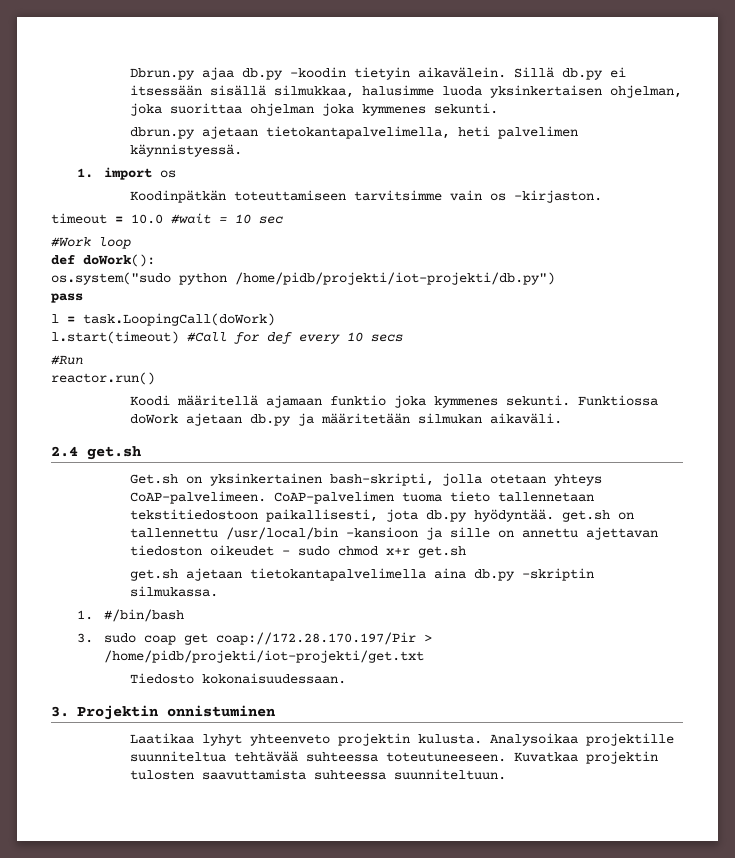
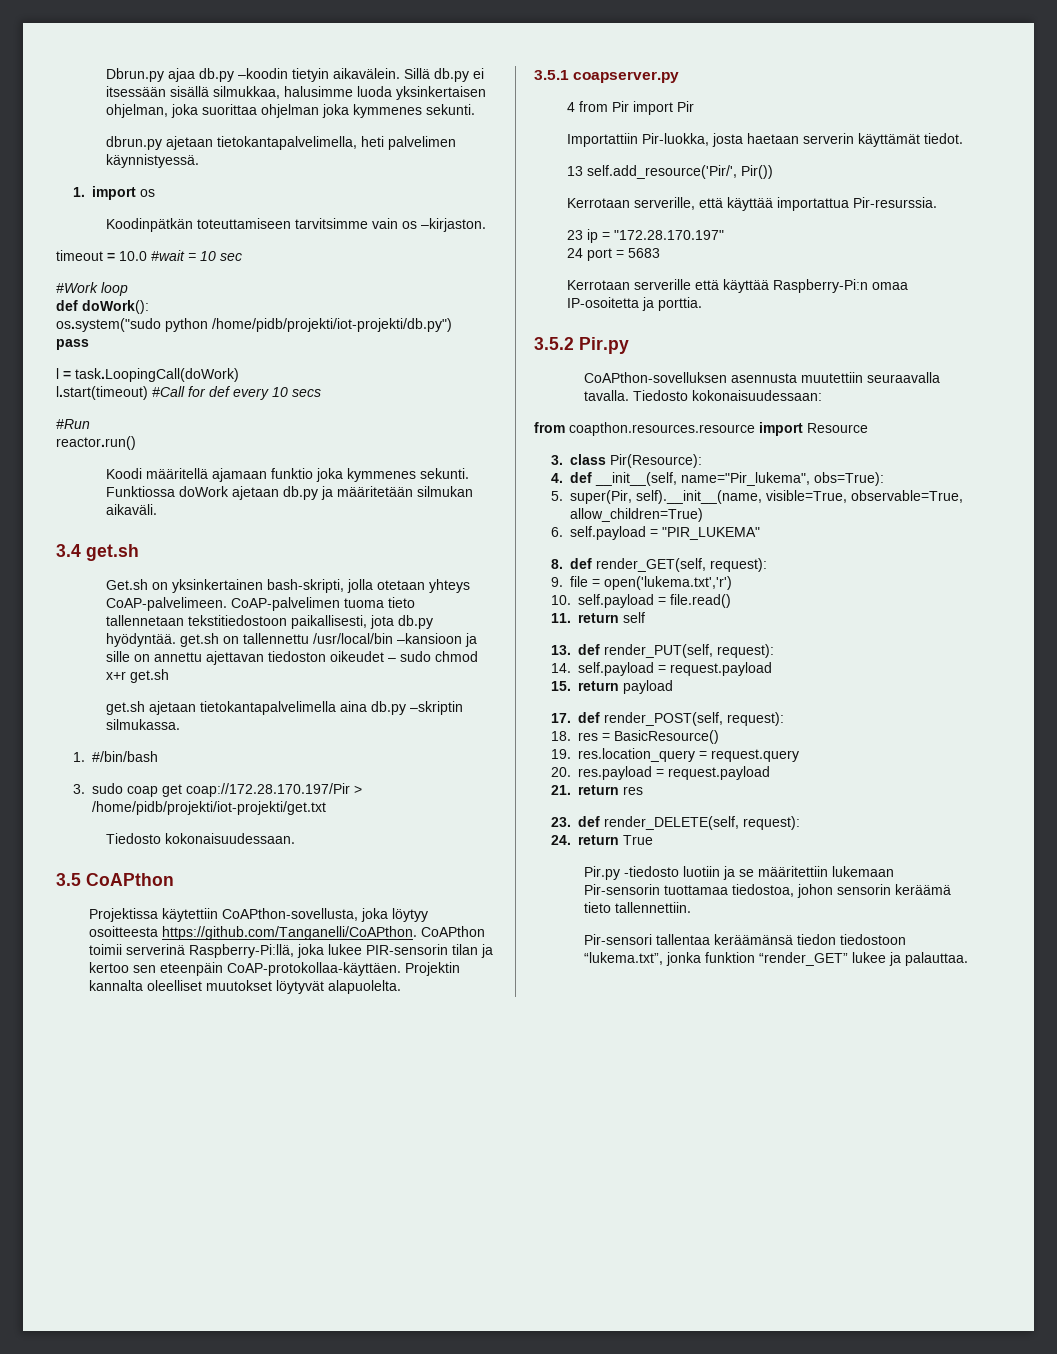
[51,446,78,457] 2.4 -> [56,544,81,557] 3.4
[51,705,277,720] [130,733,675,746] [130,751,659,764] [130,769,507,780] 3. Projektin onnistuminen // Laatikaa lyhyt yhteenveto projektin kulusta. Analysoikaa projektille suunniteltua tehtävää suhteessa toteutuneeseen. Kuvatkaa projektin tulosten saavuttamista suhteessa suunniteltuun. -> [56,873,174,886] [89,908,429,922] [89,926,486,940] [89,944,494,958] [89,962,461,976] [89,980,402,994] [534,70,680,83] [567,101,695,115] [567,133,964,147] [567,165,774,179] [567,197,938,211] [567,229,725,243] [567,248,661,261] [567,279,909,293] [567,297,703,311] [534,337,629,354] [583,372,940,383] [583,390,822,401] [534,422,868,436] [550,454,702,468] [550,472,884,486] [550,490,963,504] [569,508,703,522] [550,526,760,540] [550,558,767,572] [550,576,732,590] [550,594,731,608] [550,612,645,623] [550,644,774,658] [550,662,772,676] [550,680,673,694] [550,712,784,726] [550,730,719,744] [550,748,799,762] [550,766,770,780] [550,785,643,795] [550,816,800,830] [550,835,653,845] [583,866,894,880] [583,884,951,898] [583,902,691,913] [583,934,906,945] [583,952,968,966] 3.5 CoAPthon // Projektissa käytettiin CoAPthon-sovellusta, joka löytyy osoitteesta https://github.com/Tanganelli/CoAPthon. CoAPthon toimii serverinä Raspberry-Pi:llä, joka lukee PIR-sensorin tilan ja kertoo sen eteenpäin CoAP-protokollaa-käyttäen. Projektin kannalta oleelliset muutokset löytyvät alapuolelta. // 3.5.1 coapserver.py // 4 from Pir import Pir // Importattiin Pir-luokka, josta haetaan serverin käyttämät tiedot. // 13 self.add_resource('Pir/', Pir()) // Kerrotaan serverille, että käyttää importattua Pir-resurssia. // 23 ip = "172.28.170.197" // 24 port = 5683 // Kerrotaan serverille että käyttää Raspberry-Pi:n omaa IP-osoitetta ja porttia. // 3.5.2 Pir.py // CoAPthon-sovelluksen asennusta muutettiin seuraavalla tavalla. Tiedosto kokonaisuudessaan: // from coapthon.resources.resource import Resource // 3. class Pir(Resource): // 4. def __init__(self, name="Pir_lukema", obs=True): // 5. super(Pir, self).__init__(name, visible=True, observable=True, allow_children=True) // 6. self.payload = "PIR_LUKEMA" // 8. def render_GET(self, request): // 9. file = open('lukema.txt','r') // 10. self.payload = file.read() // 11. return self // 13. def render_PUT(self, request): // 14. self.payload = request.payload // 15. return payload // 17. def render_POST(self, request): // 18. res = BasicResource() // 19. res.location_query = request.query // 20. res.payload = request.payload // 21. return res // 23. def render_DELETE(self, request): // 24. return True // Pir.py -tiedosto luotiin ja se määritettiin lukemaan Pir-sensorin tuottamaa tiedostoa, johon sensorin keräämä tieto tallennettiin. // Pir-sensori tallentaa keräämänsä tiedon tiedostoon “lukema.txt”, jonka funktion “render_GET” lukee ja palauttaa.

